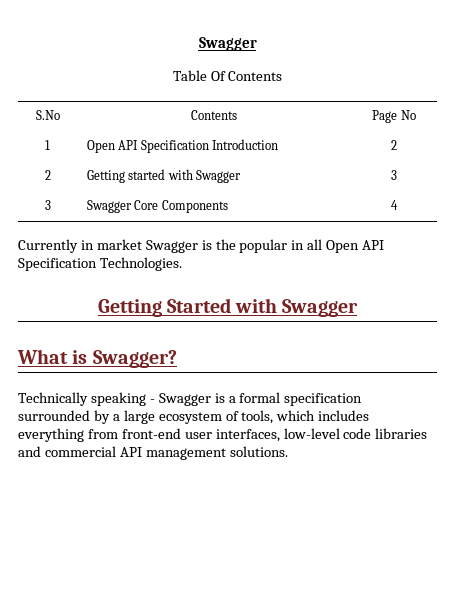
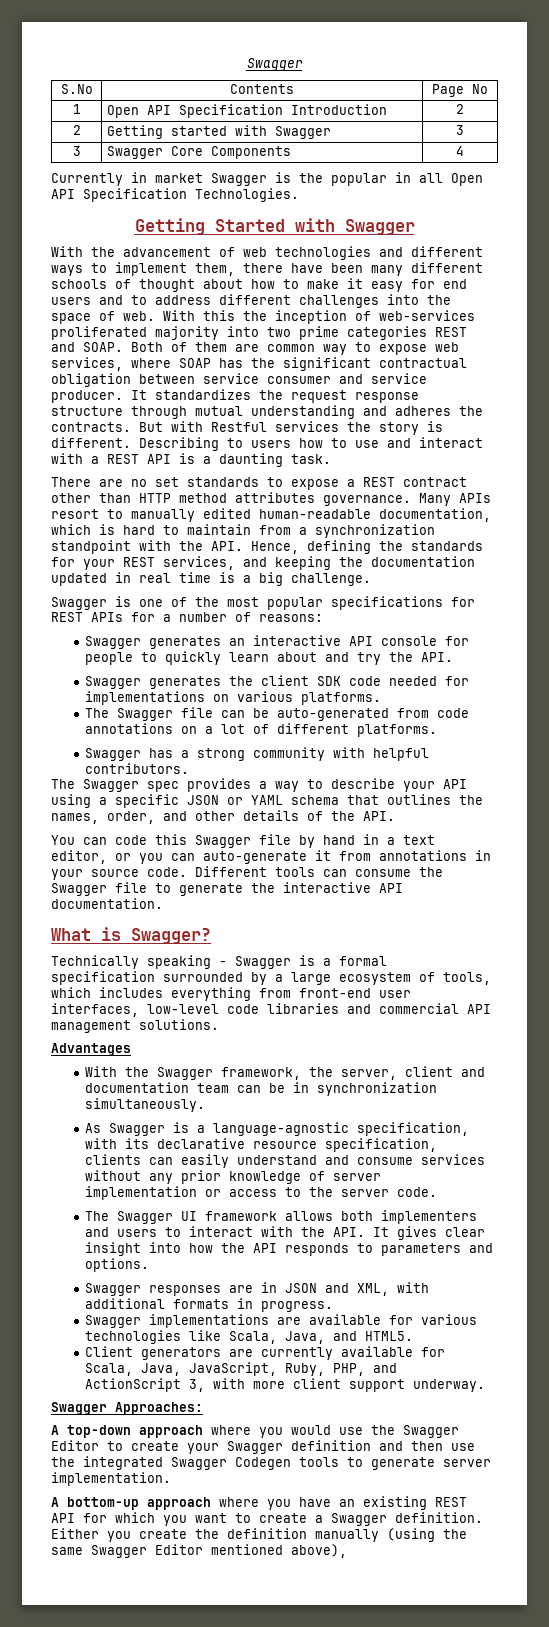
[198,37,257,51] [172,70,283,81] Swagger // Table Of Contents -> [246,58,303,71] Swagger
(359, 308) none -> [51,246,483,260] [51,262,483,276] [51,278,467,292] [51,294,451,308] [51,310,475,324] [51,326,467,340] [51,342,459,355] [51,357,467,371] [51,373,427,387] [51,389,419,403] [51,405,483,419] [51,421,443,435] [51,437,483,451] [51,453,331,467] [51,477,467,490] [51,492,491,506] [51,508,491,522] [51,524,435,538] [51,540,483,554] [51,556,475,570] [51,572,371,586] [51,596,475,610] [51,612,323,622] [85,635,470,649] [85,651,454,665] [85,675,470,689] [85,691,382,705] [85,707,470,721] [85,723,438,737] [85,747,430,761] [85,763,190,774] [51,778,467,792] [51,794,483,808] [51,810,395,824] [51,834,435,848] [51,850,491,864] [51,866,443,880] [51,882,403,896] [51,898,163,909] // With the advancement of web technologies and different ways to implement them, there have been many different schools of thought about how to make it easy for end users and to address different challenges into the space of web. With this the inception of web-services proliferated majority into two prime categories REST and SOAP. Both of them are common way to expose web services, where SOAP has the significant contractual obligation between service consumer and service producer. It standardizes the request response structure through mutual understanding and adheres the contracts. But with Restful services the story is different. Describing to users how to use and interact with a REST API is a daunting task. // There are no set standards to expose a REST contract other than HTTP method attributes governance. Many APIs resort to manually edited human-readable documentation, which is hard to maintain from a synchronization standpoint with the API. Hence, defining the standards for your REST services, and keeping the documentation updated in real time is a big challenge. // Swagger is one of the most popular specifications for REST APIs for a number of reasons: // Swagger generates an interactive API console for people to quickly learn about and try the API. // Swagger generates the client SDK code needed for implementations on various platforms. // The Swagger file can be auto-generated from code annotations on a lot of different platforms. // Swagger has a strong community with helpful contributors. // The Swagger spec provides a way to describe your API using a specific JSON or YAML schema that outlines the names, order, and other details of the API. // You can code this Swagger file by hand in a text editor, or you can auto-generate it from annotations in your source code. Different tools can consume the Swagger file to generate the interactive API documentation.
(288, 451) none -> [51,1043,131,1056] [85,1066,486,1080] [85,1082,438,1096] [85,1098,206,1112] [85,1122,470,1136] [85,1138,438,1152] [85,1154,486,1168] [85,1170,382,1184] [85,1186,438,1200] [85,1210,478,1224] [85,1226,486,1240] [85,1242,494,1256] [85,1258,150,1272] [85,1282,430,1296] [85,1298,334,1312] [85,1314,478,1328] [85,1330,414,1344] [85,1346,446,1360] [85,1362,398,1376] [85,1378,486,1392] [51,1402,203,1415] [51,1425,459,1438] [51,1440,475,1454] [51,1456,491,1470] [51,1472,171,1486] [51,1496,467,1510] [51,1512,483,1526] [51,1528,467,1542] [51,1544,347,1558] // Advantages // With the Swagger framework, the server, client and documentation team can be in synchronization simultaneously. // As Swagger is a language-agnostic specification, with its declarative resource specification, clients can easily understand and consume services without any prior knowledge of server implementation or access to the server code. // The Swagger UI framework allows both implementers and users to interact with the API. It gives clear insight into how the API responds to parameters and options. // Swagger responses are in JSON and XML, with additional formats in progress. // Swagger implementations are available for various technologies like Scala, Java, and HTML5. // Client generators are currently available for Scala, Java, JavaScript, Ruby, PHP, and ActionScript 3, with more client support underway. // Swagger Approaches: // A top-down approach where you would use the Swagger Editor to create your Swagger definition and then use the integrated Swagger Codegen tools to generate server implementation. // A bottom-up approach where you have an existing REST API for which you want to create a Swagger definition. Either you create the definition manually (using the same Swagger Editor mentioned above),

